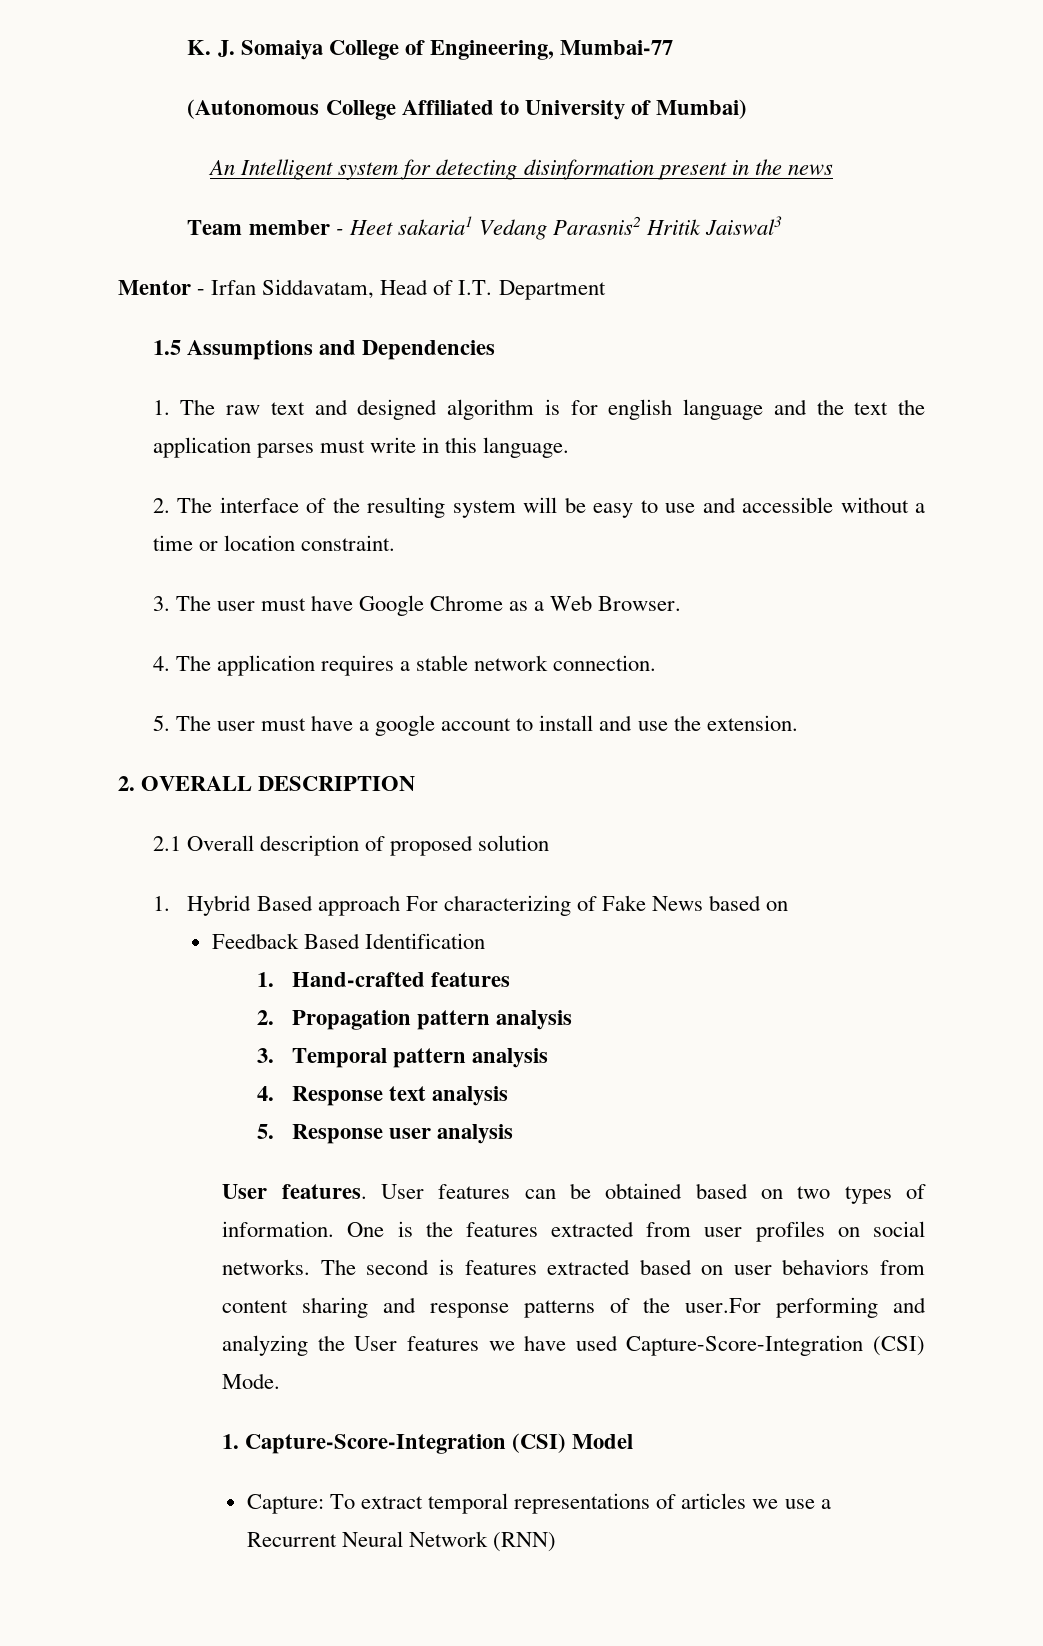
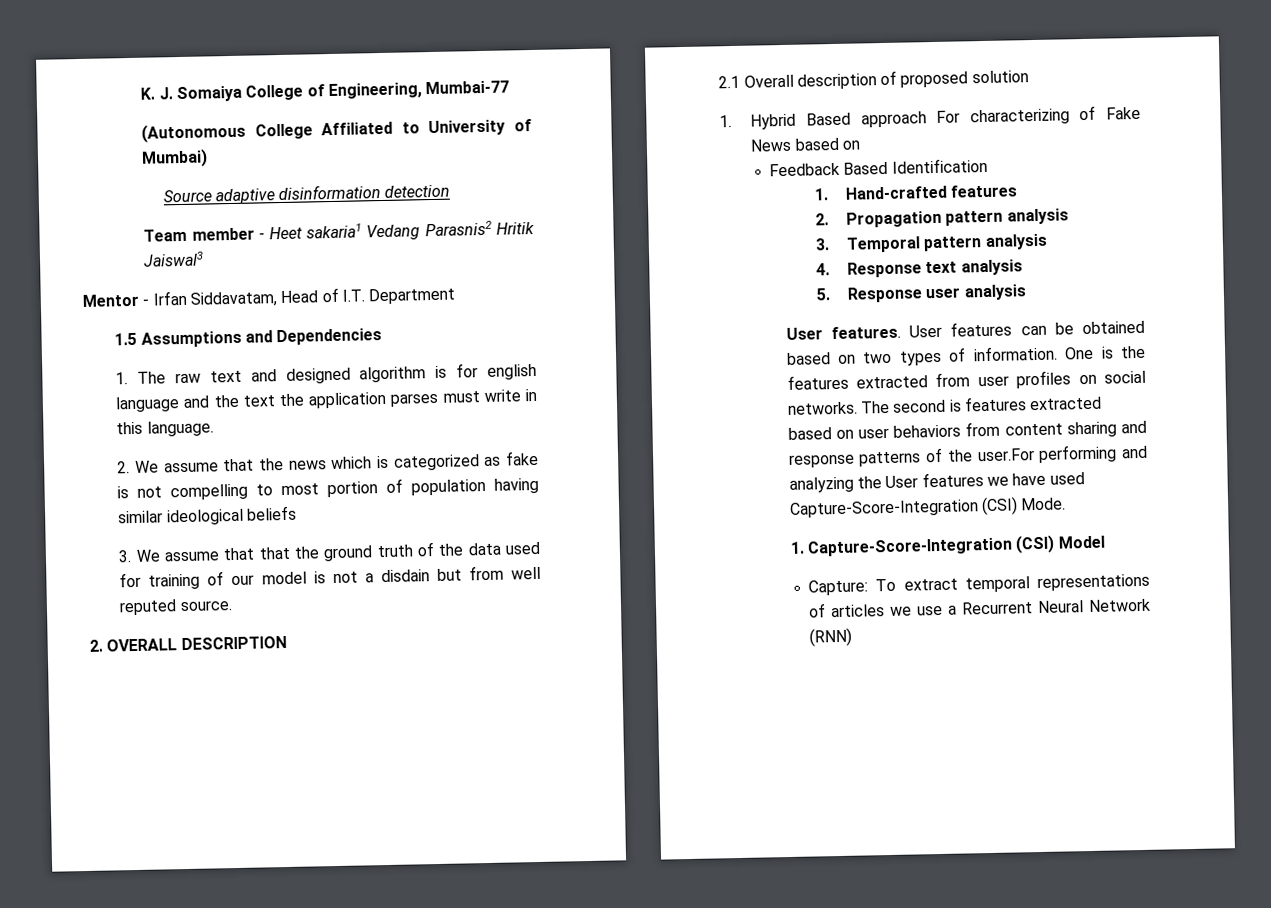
[208,159,833,180] An Intelligent system for detecting disinformation present in the news -> [162,183,451,205] Source adaptive disinformation detection
[177,497,925,518] [152,535,395,551] [152,595,682,616] [152,655,657,676] [152,715,798,736] The interface of the resulting system will be easy to use and accessible without a time or location constraint. // 3. The user must have Google Chrome as a Web Browser. // 4. The application requires a stable network connection. // 5. The user must have a google account to install and use the extension. -> [134,450,539,473] [117,477,539,501] [118,505,297,526] [118,541,540,563] [119,565,541,590] [119,599,233,616] We assume that the news which is categorized as fake is not compelling to most portion of population having similar ideological beliefs // 3. We assume that that the ground truth of the data used for training of our model is not a disdain but from well reputed source.

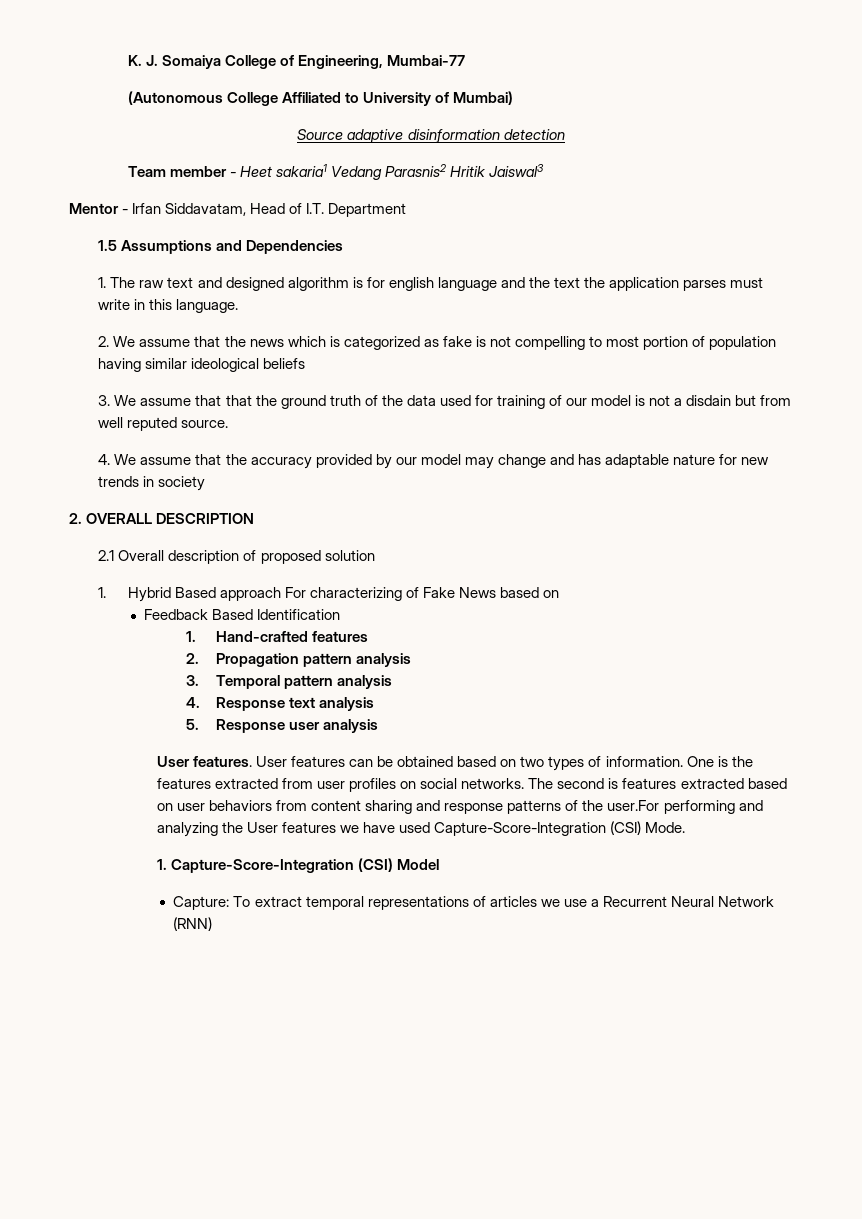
(233, 606) none -> [98,454,770,469] [98,476,206,491] // 4. We assume that the accuracy provided by our model may change and has adaptable nature for new trends in society

